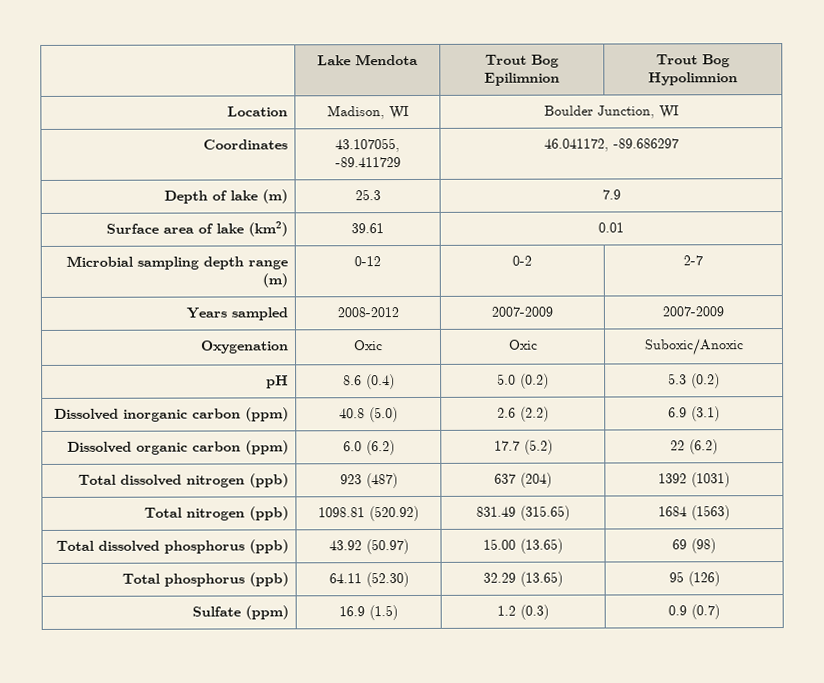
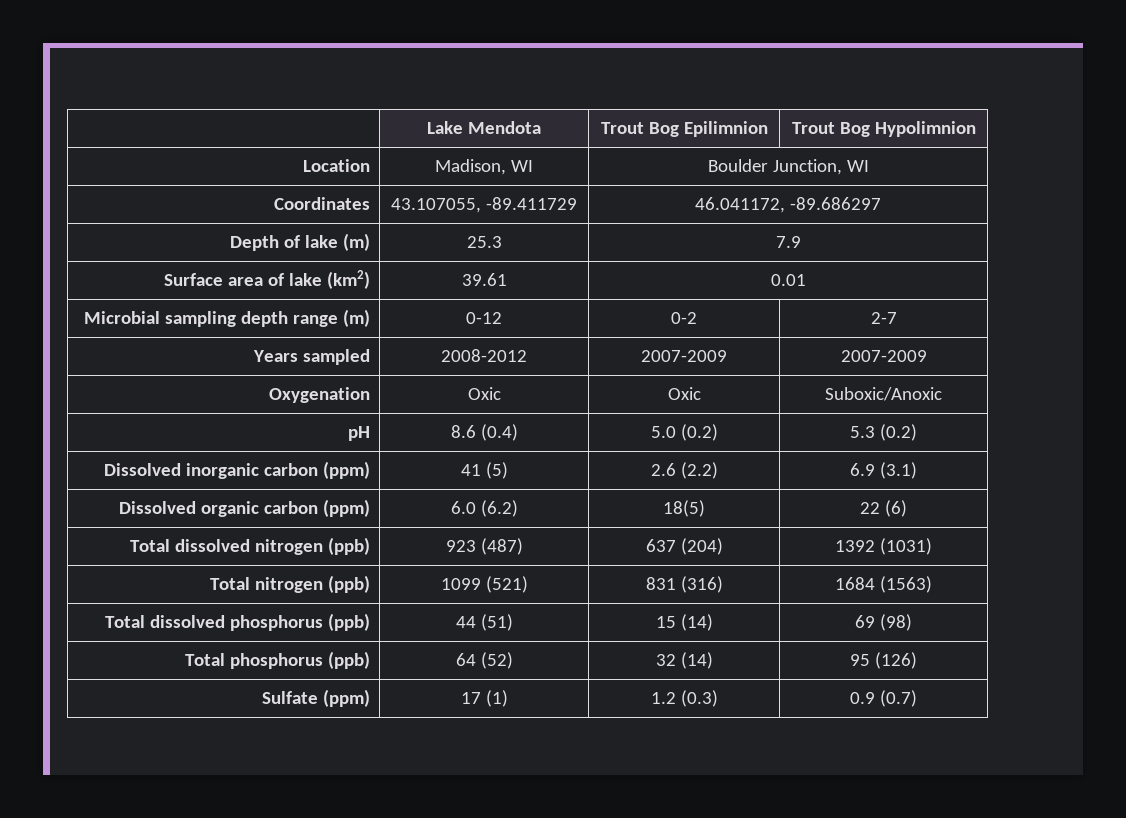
[339,407,398,423] 40.8 (5.0) -> [460,462,508,479] 41 (5)
[493,439,553,455] 17.7 (5.2) -> [663,500,705,517] 18(5)
[689,439,718,455] (6.2) -> [884,500,907,517] (6)
[318,505,419,522] [476,505,570,521] 1098.81 (520.92) | 831.49 (315.65) -> [440,576,528,593] [645,576,723,593] 1099 (521) | 831 (316)
[328,539,409,555] [483,538,563,554] 43.92 (50.97) | 15.00 (13.65) -> [455,614,513,631] [655,614,713,631] 44 (51) | 15 (14)
[328,572,409,588] [483,571,563,587] 64.11 (52.30) | 32.29 (13.65) -> [455,652,513,669] [655,652,713,669] 64 (52) | 32 (14)
[339,605,398,621] 16.9 (1.5) -> [460,690,508,707] 17 (1)

